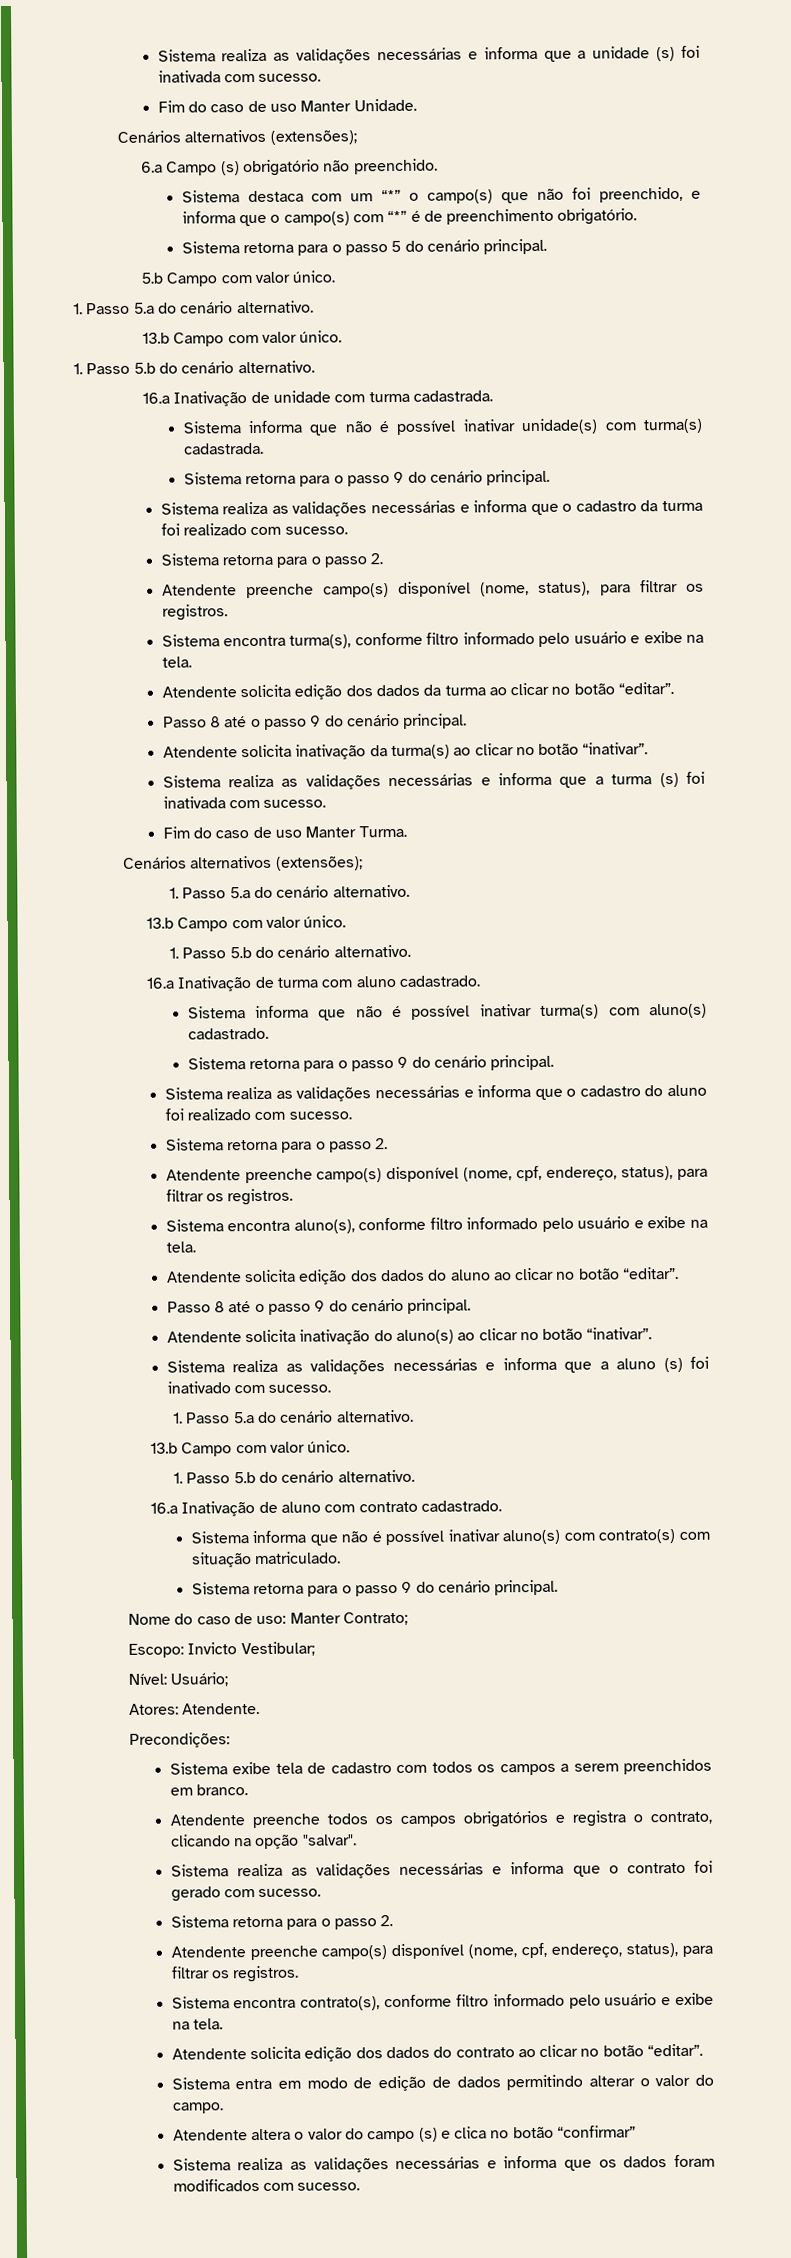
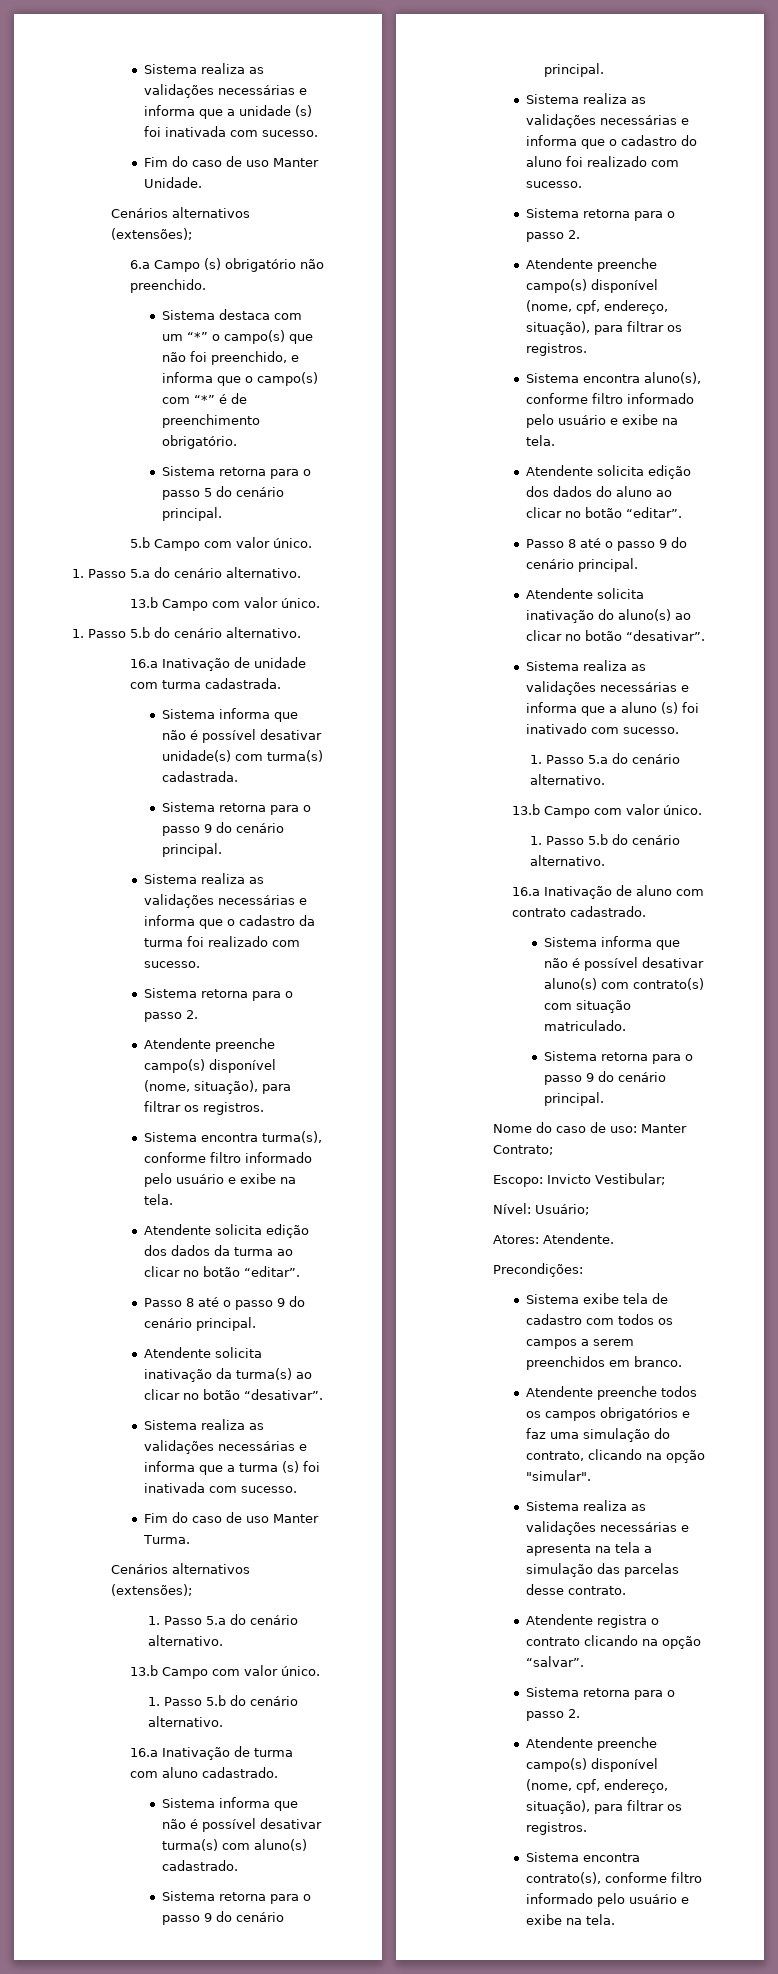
[462,419,516,432] inativar -> [259,729,322,740] desativar
[538,581,591,596] status), -> [194,1080,259,1094] situação),
[582,742,649,755] “inativar”. -> [244,1389,324,1400] “desativar”.
[479,1004,532,1017] inativar -> [259,1818,322,1829] desativar
[621,1166,674,1181] status), -> [526,321,591,335] situação),
[586,1327,653,1340] “inativar”. -> [626,630,706,641] “desativar”.
[447,1529,500,1542] inativar -> [641,957,704,968] desativar
[571,1810,643,1827] registra o -> [526,1428,671,1442] faz uma simulação do
[302,1834,357,1846] [170,1860,713,1879] [170,1886,322,1902] "salvar". // Sistema realiza as validações necessárias e informa que o contrato foi gerado com sucesso. -> [526,1470,592,1481] [526,1500,647,1511] [526,1521,690,1535] [526,1542,653,1556] [526,1563,680,1577] [526,1584,627,1595] [526,1614,660,1628] [526,1635,702,1649] [526,1656,585,1667] "simular". // Sistema realiza as validações necessárias e apresenta na tela a simulação das parcelas desse contrato. // Atendente registra o contrato clicando na opção “salvar”.
[626,1942,679,1958] status), -> [526,1800,591,1814] situação),
[171,2043,704,2062] [171,2074,714,2092] [171,2102,224,2114] [172,2125,637,2143] [172,2154,715,2173] [172,2178,361,2192] // Atendente solicita edição dos dados do contrato ao clicar no botão “editar”. // Sistema entra em modo de edição de dados permitindo alterar o valor do campo. // Atendente altera o valor do campo (s) e clica no botão “confirmar” // Sistema realiza as validações necessárias e informa que os dados foram modificados com sucesso. -> (616, 1919) none

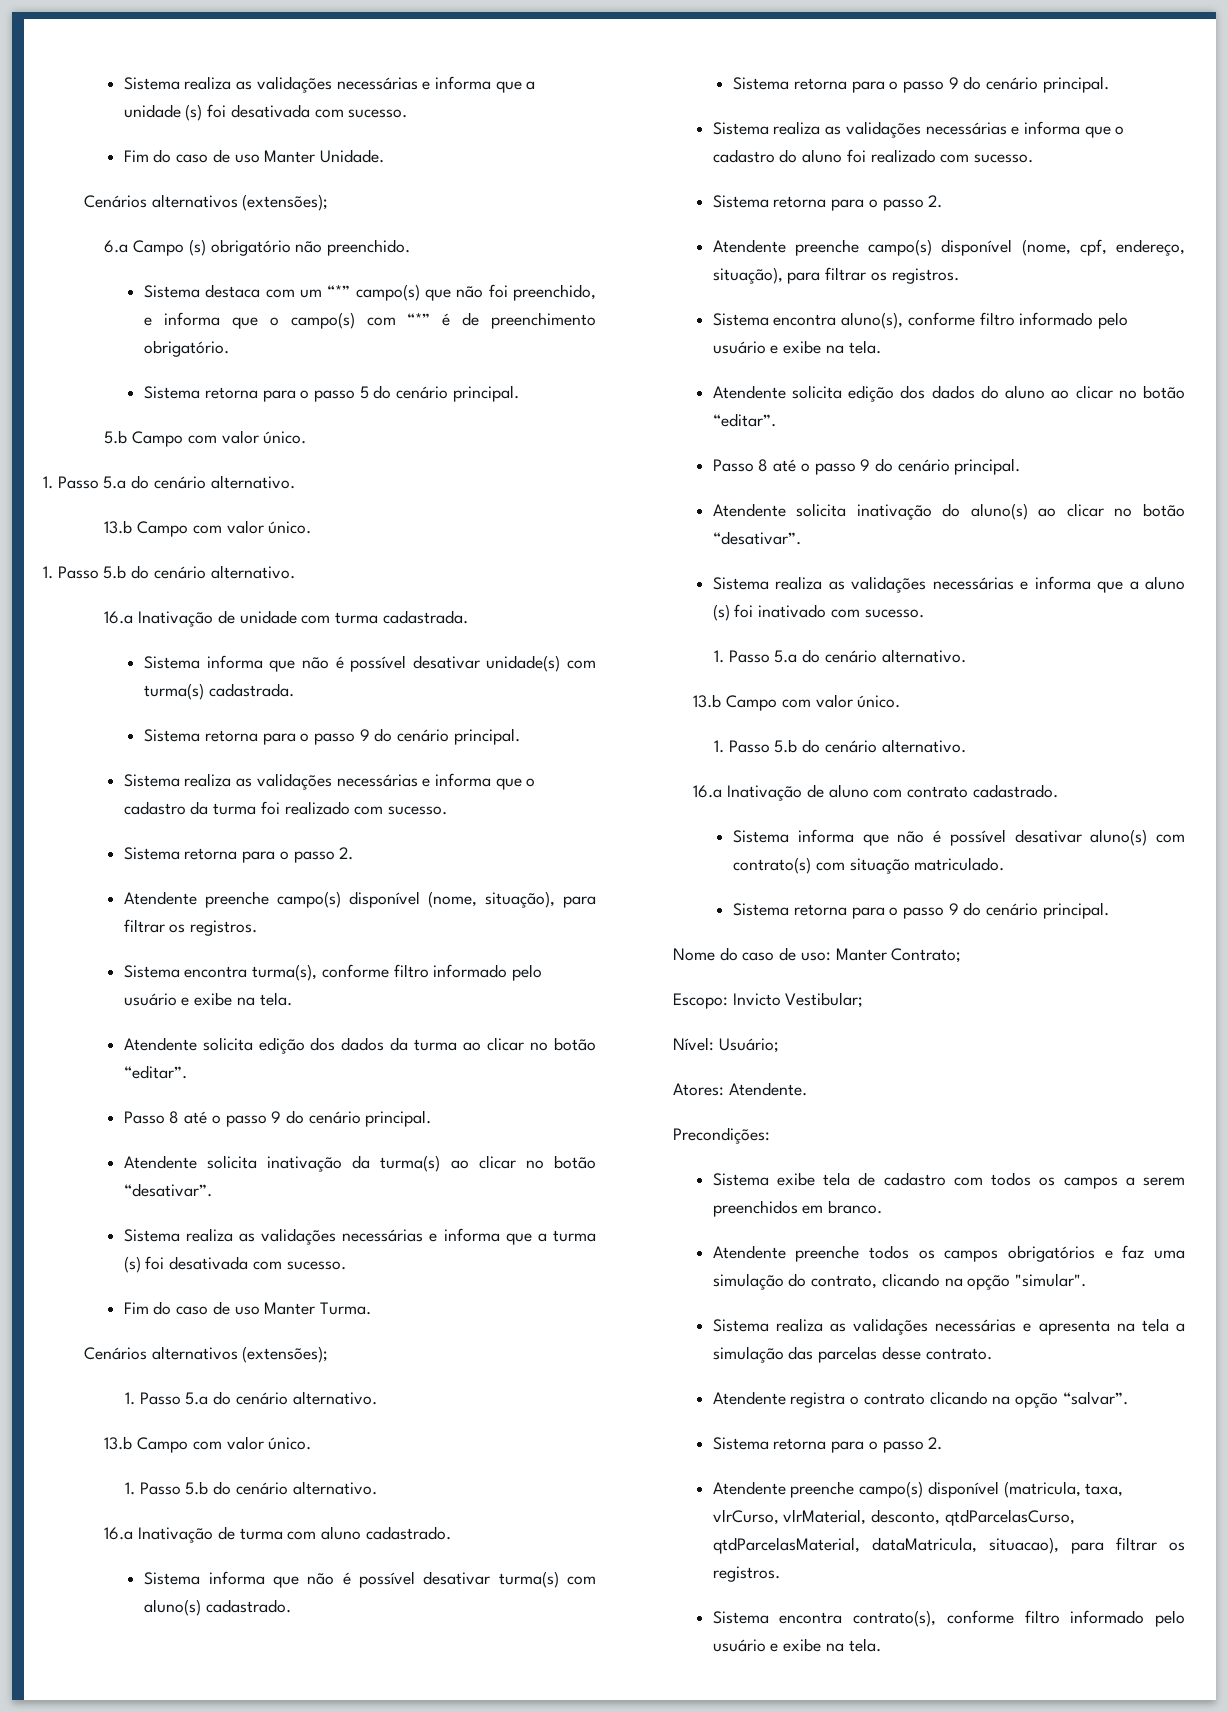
[165,126,227,137] inativada -> [230,104,310,118] desativada
[211,334,220,341] o -> (351, 291) none
[144,1482,206,1493] inativada -> [169,1256,249,1270] desativada
[526,1779,669,1793] [526,1800,591,1814] (nome, cpf, endereço, situação), -> [1003,1481,1124,1498] [712,1509,1075,1526] [712,1537,1059,1554] (matricula, taxa, vlrCurso, vlrMaterial, desconto, qtdParcelasCurso, qtdParcelasMaterial, dataMatricula, situacao),

